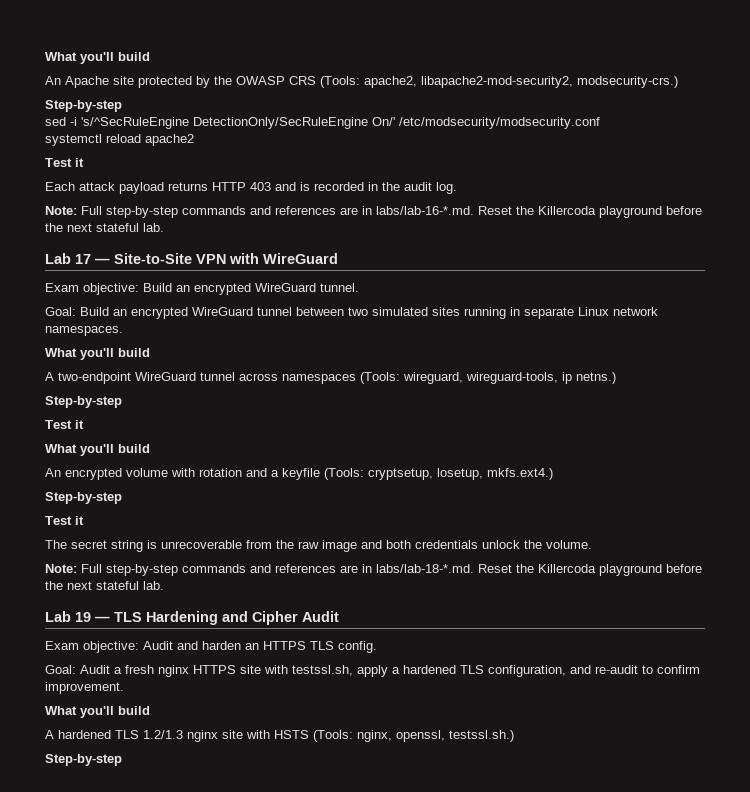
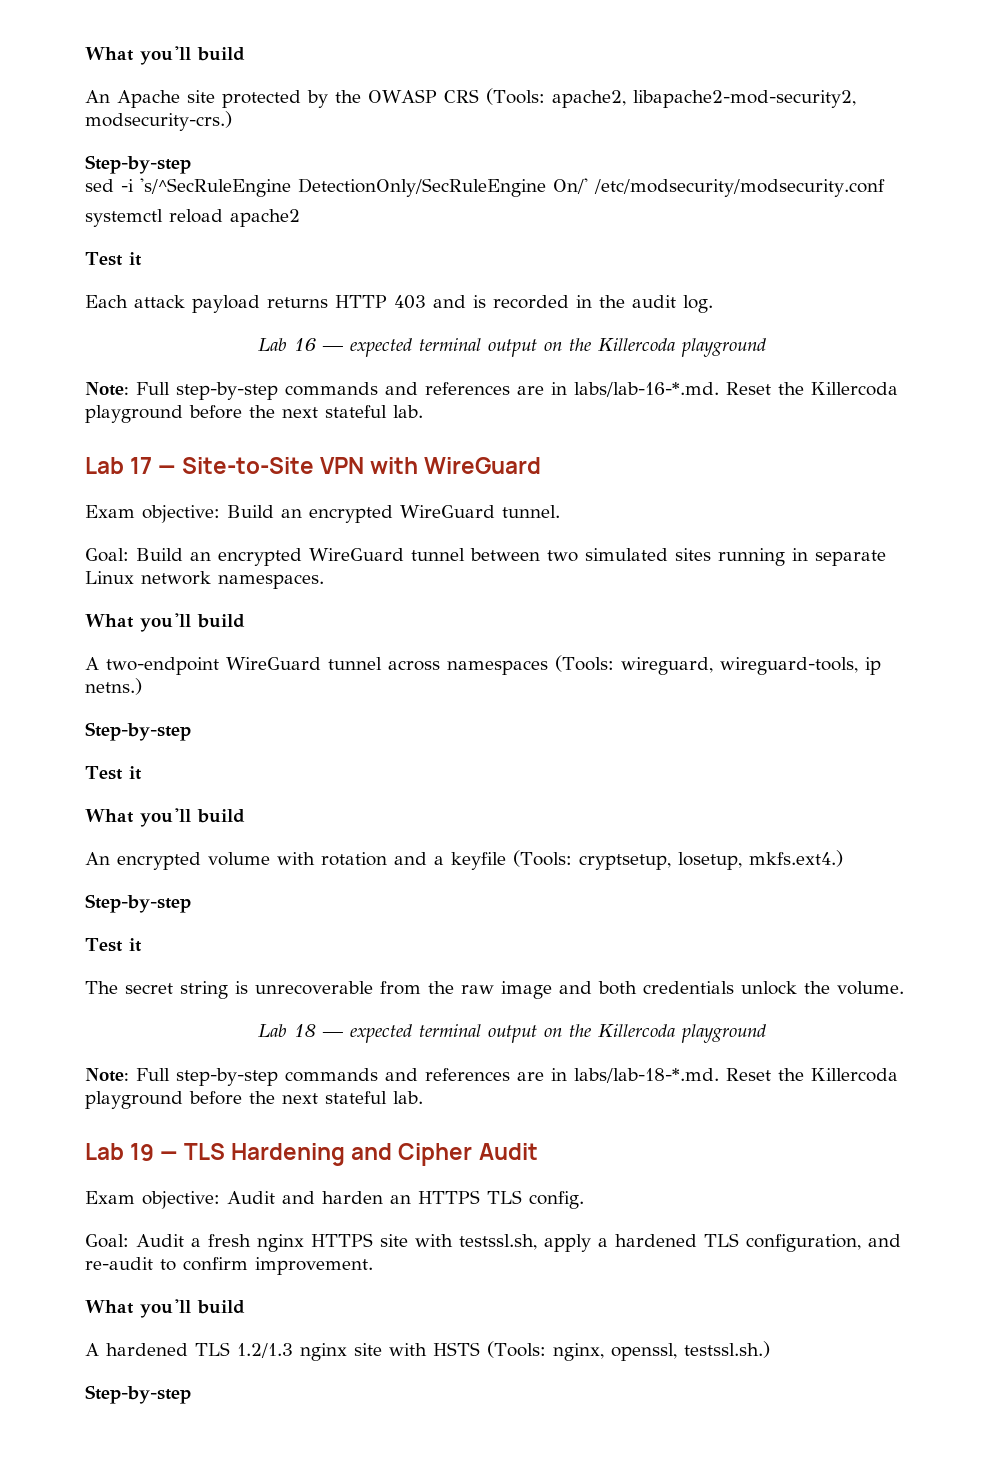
(457, 188) none -> [258,338,766,357] // Lab 16 — expected terminal output on the Killercoda playground
(592, 544) none -> [258,1024,766,1043] // Lab 18 — expected terminal output on the Killercoda playground

